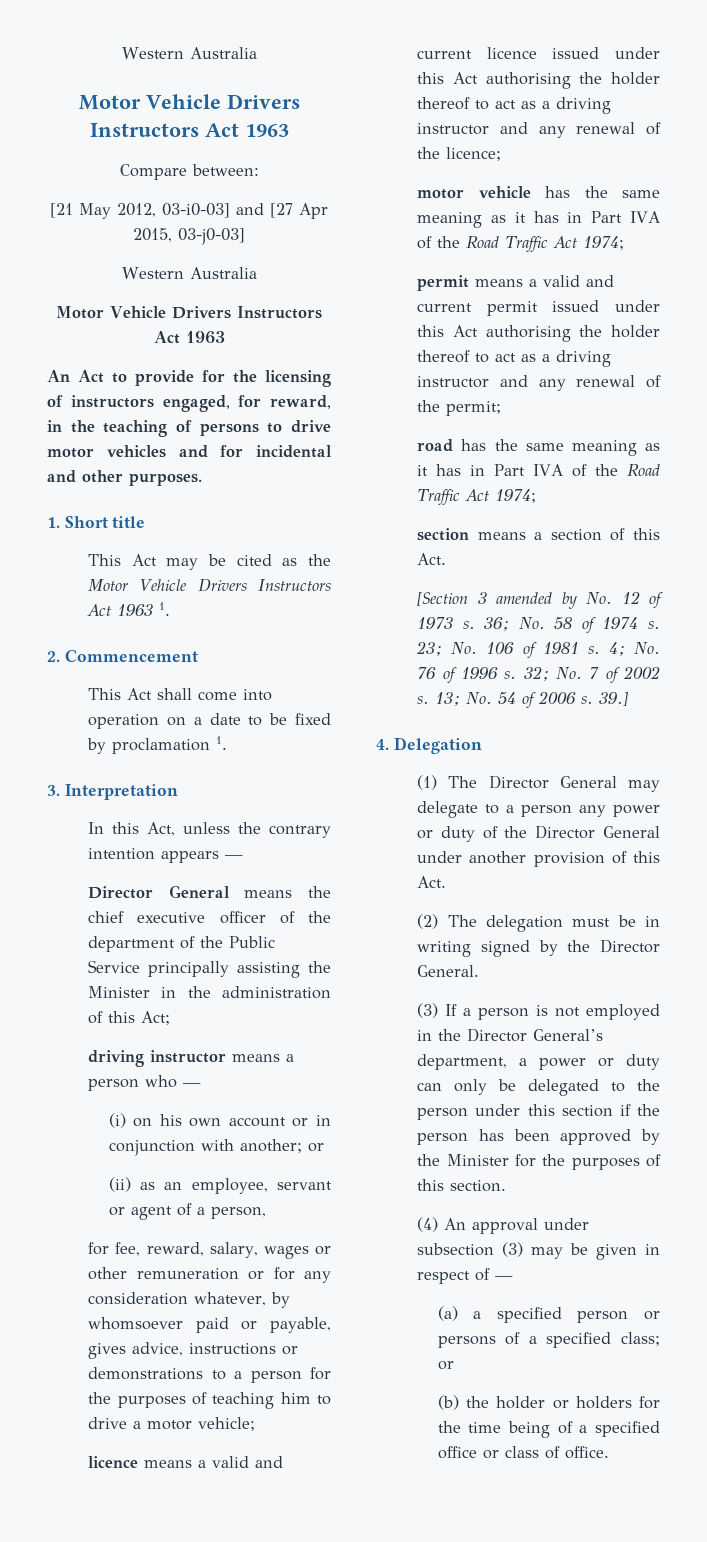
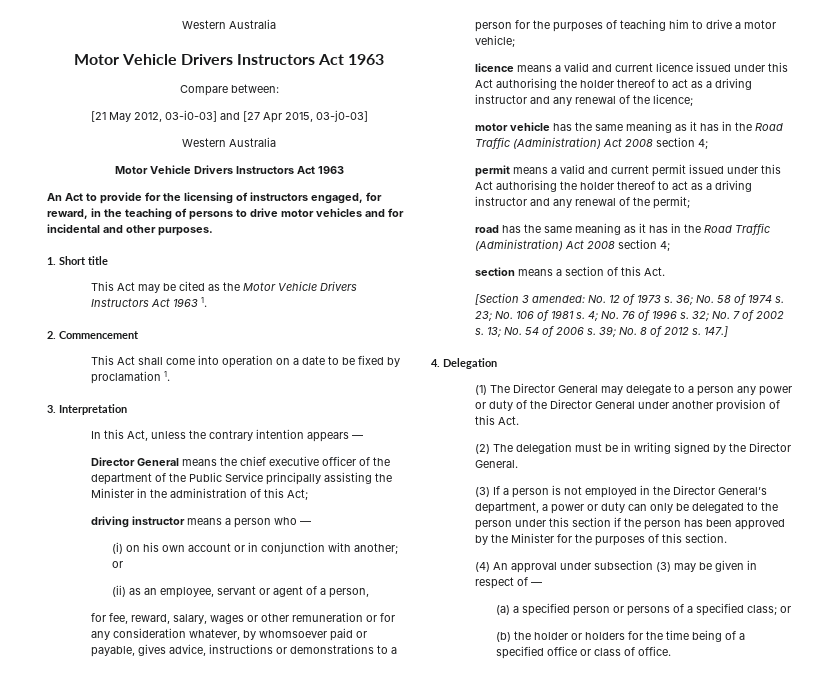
[591,211,661,223] [417,236,625,253] Part IVA of the Road Traffic Act 1974; -> [734,122,783,131] [474,137,708,149] the Road Traffic (Administration) Act 2008 section 4;
[494,464,660,477] [417,489,537,506] Part IVA of the Road Traffic Act 1974; -> [683,223,770,235] [474,239,670,251] the Road Traffic (Administration) Act 2008 section 4;
[496,592,577,609] amended by -> [531,295,585,303] amended:
[599,691,630,706] 39.] -> [598,326,728,337] 39; No. 8 of 2012 s. 147.]

